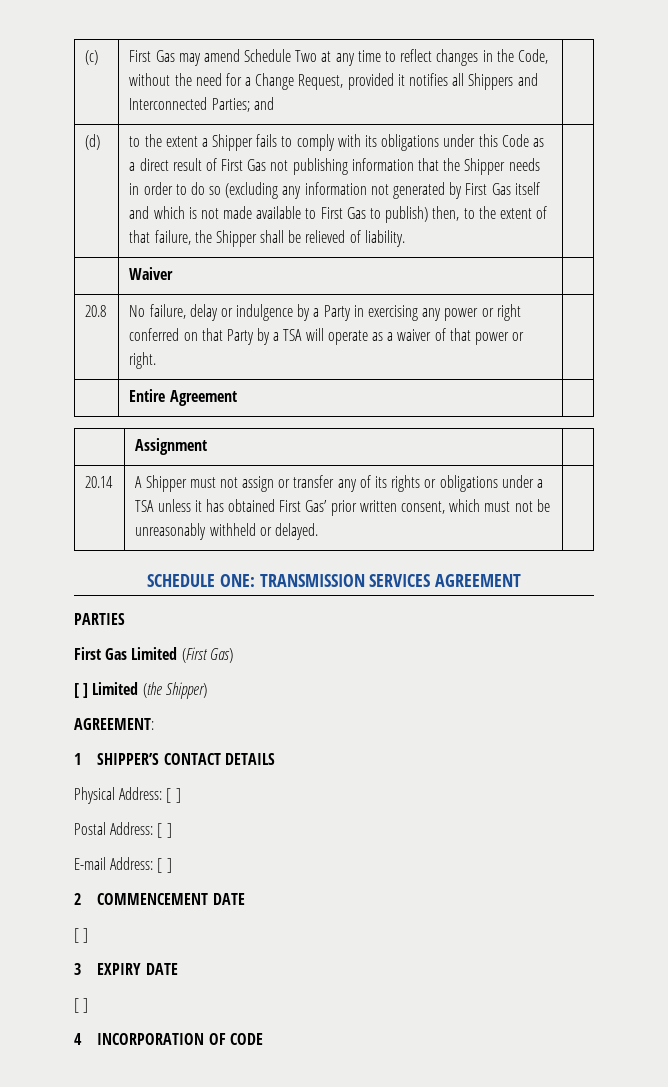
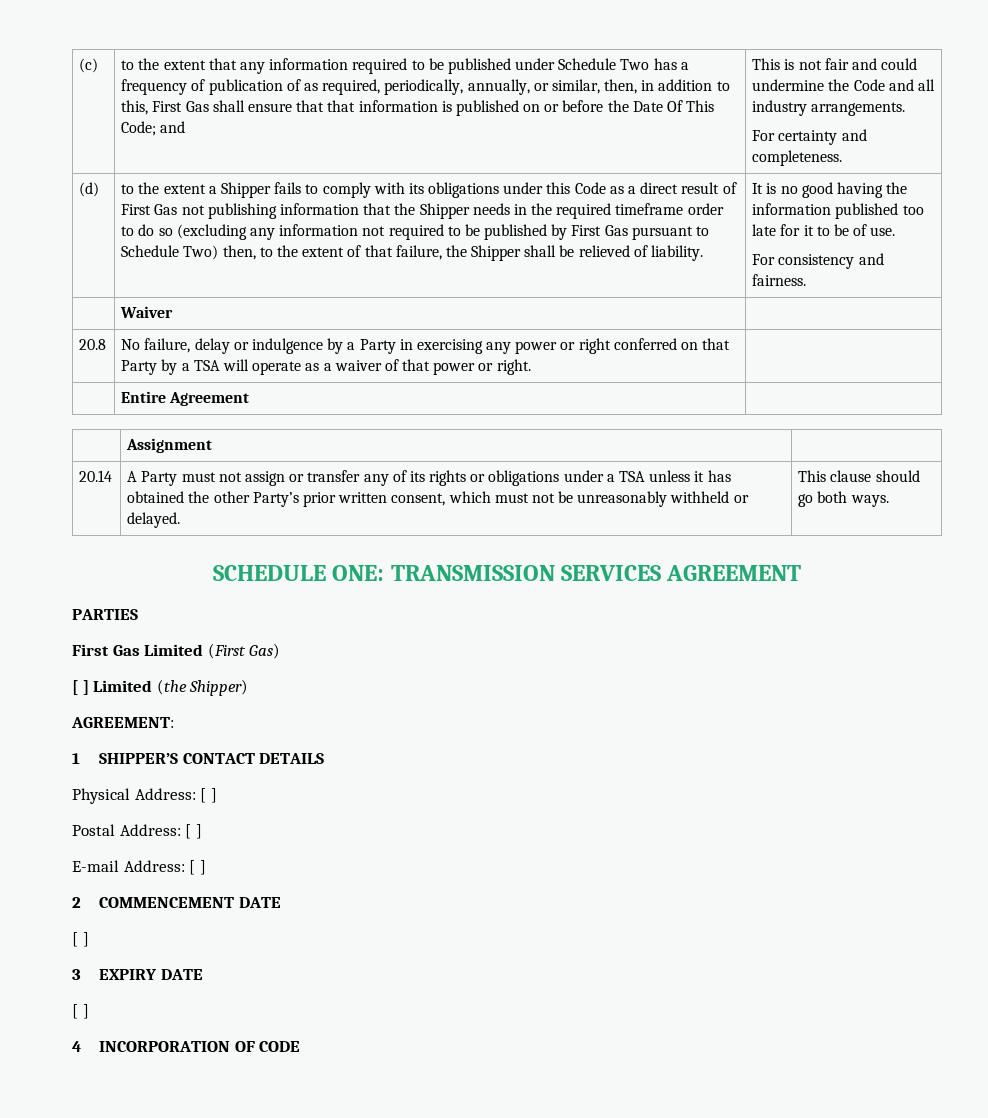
[129,49,548,66] [129,73,538,90] [129,97,274,112] First Gas may amend Schedule Two at any time to reflect changes in the Code, without the need for a Change Request, provided it notifies all Shippers and Interconnected Parties; and | -> [121,58,689,74] [121,79,730,95] [121,100,715,116] [121,121,186,136] [752,58,918,70] [752,79,935,91] [752,100,906,116] [752,129,867,145] [752,150,843,166] to the extent that any information required to be published under Schedule Two has a frequency of publication of as required, periodically, annually, or similar, then, in addition to this, First Gas shall ensure that that information is published on or before the Date Of This Code; and | This is not fair and could undermine the Code and all industry arrangements. // For certainty and completeness.
(140, 189) none -> [531,203,684,219] the required timeframe
[393,182,540,199] [129,206,429,223] generated by First Gas itself and which is not made available to First Gas to publish) -> [388,224,710,240] [121,245,219,260] required to be published by First Gas pursuant to Schedule Two)
(405, 238) none -> [752,182,908,198] [752,203,924,219] [752,224,896,236] [752,253,884,269] [752,274,807,286] It is no good having the information published too late for it to be of use. // For consistency and fairness.
[145,475,187,492] Shipper -> [141,471,178,486] Party
[279,500,328,512] First Gas’ -> [188,491,299,507] the other Party’s
(318, 531) none -> [798,470,920,482] [798,491,889,507] This clause should go both ways.

